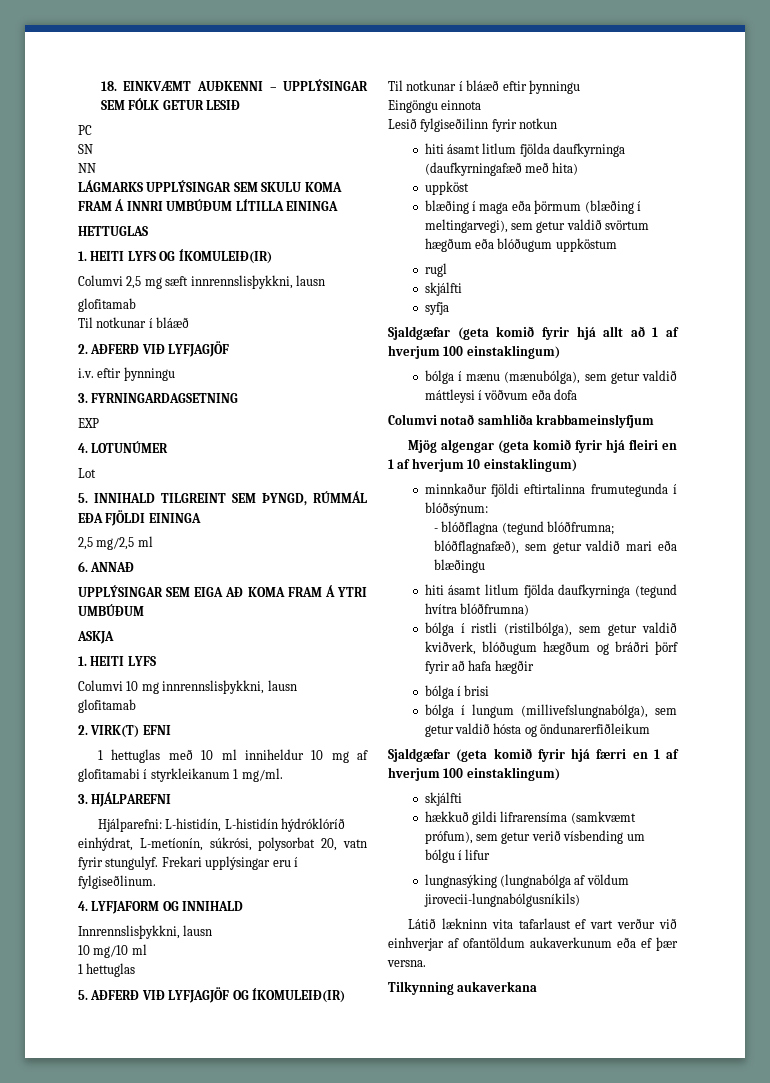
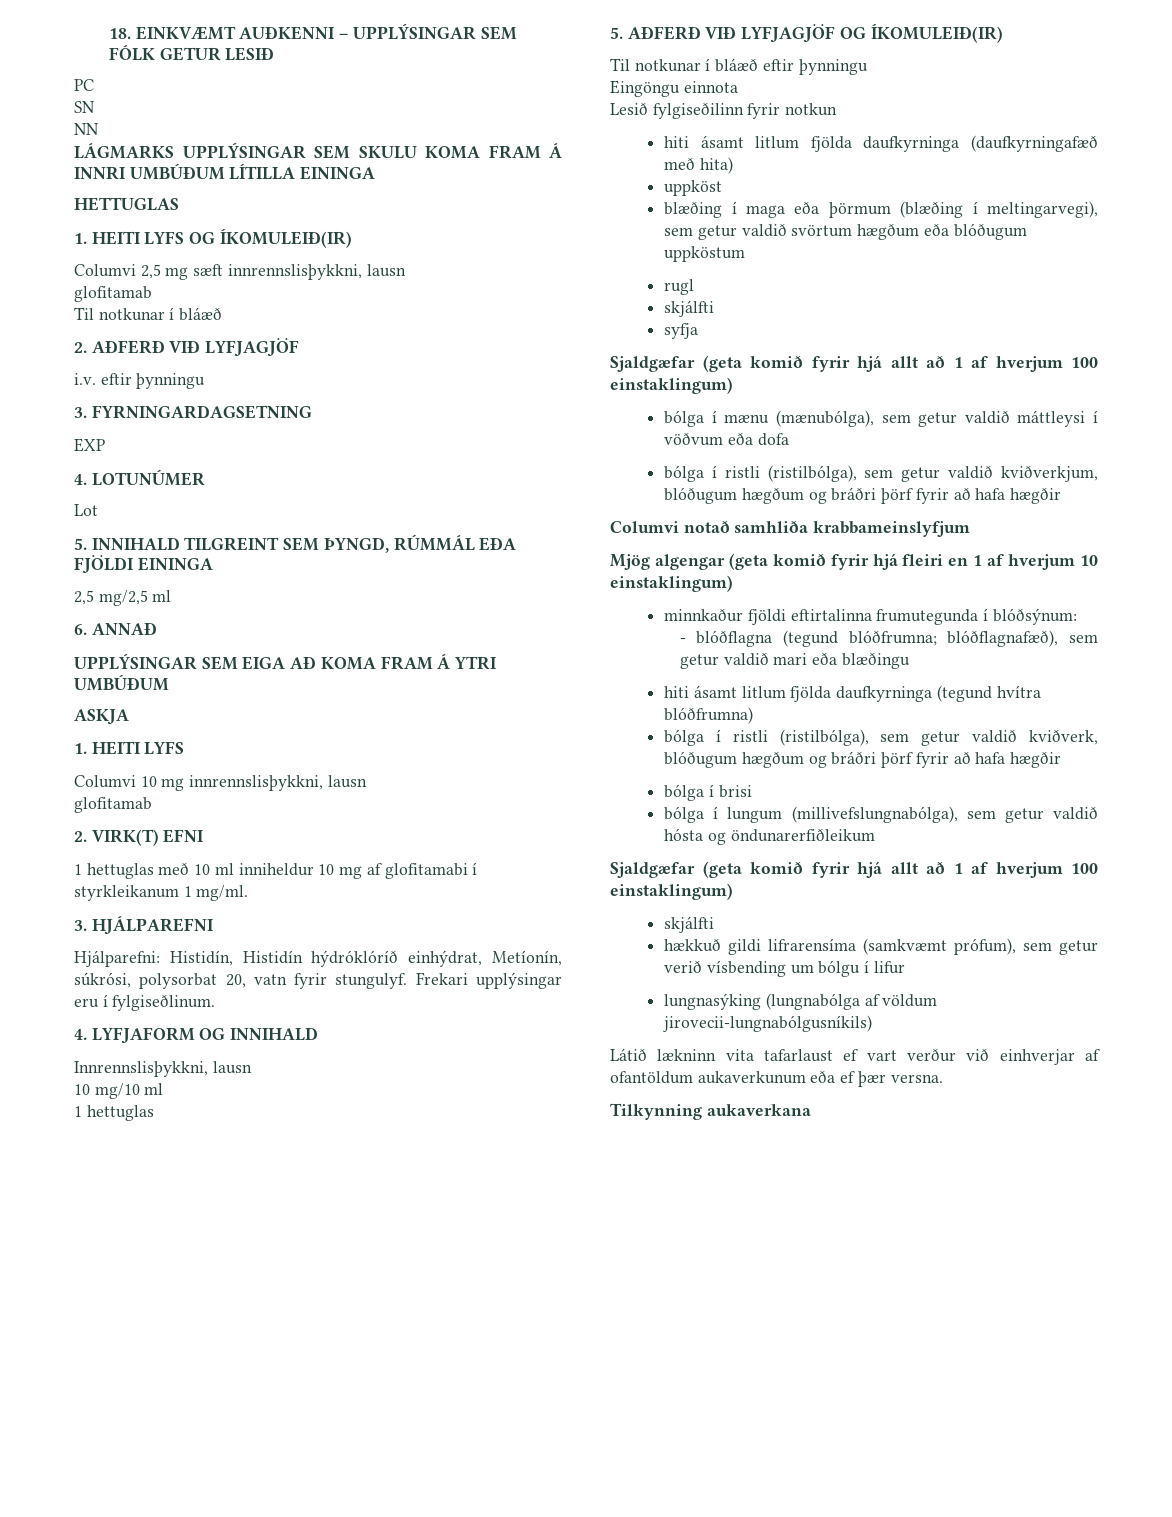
[165,818,278,832] L-histidín, L-histidín -> [169,950,303,966] Histidín, Histidín
[139,838,203,851] L-metíonín, -> [492,950,562,966] Metíonín,
(578, 394) none -> [664,465,1098,482] [664,487,1061,504] // bólga í ristli (ristilbólga), sem getur valdið kviðverkjum, blóðugum hægðum og bráðri þörf fyrir að hafa hægðir
[596,749,648,759] færri en -> [890,861,945,874] allt að

